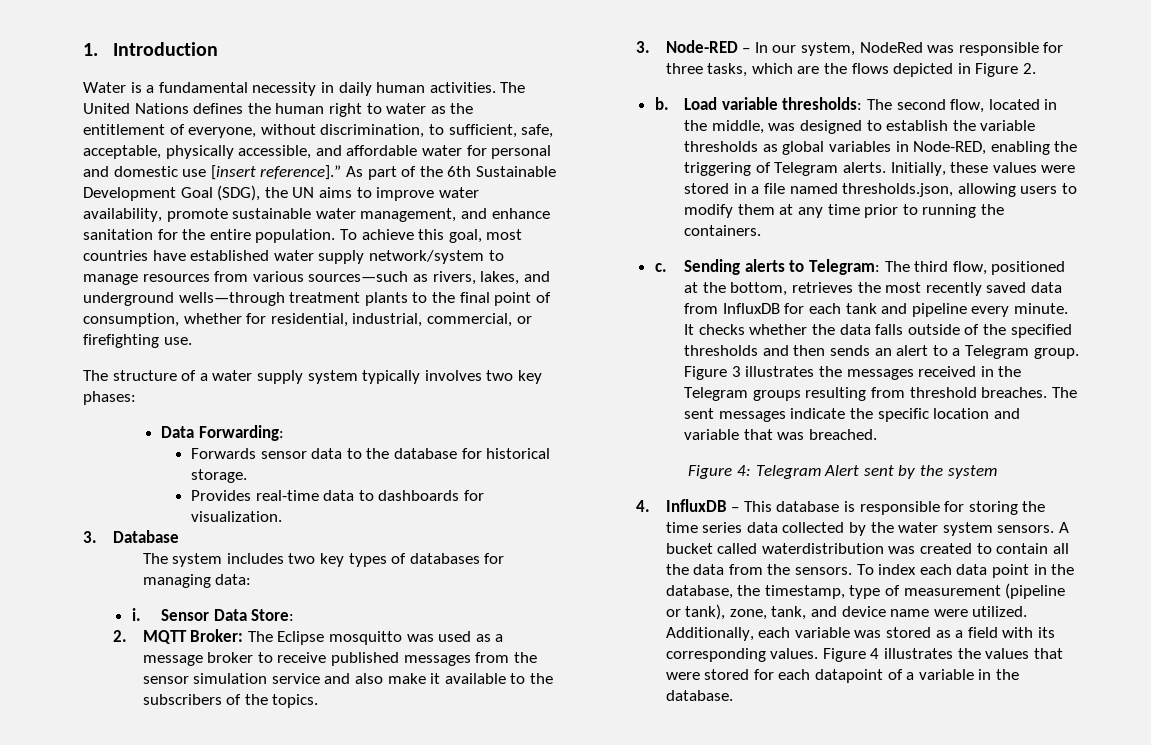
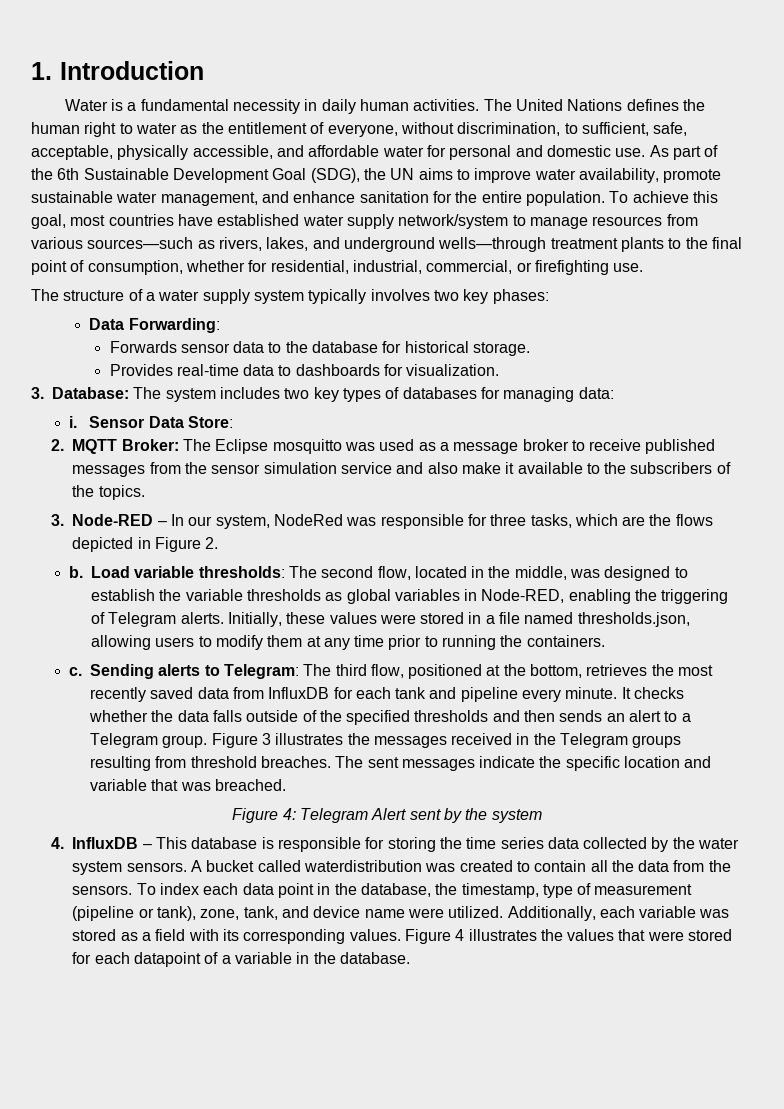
[182,165,342,180] use [insert reference].” -> [615,148,646,157] use.
[112,530,179,543] Database // -> [52,387,129,399] Database:

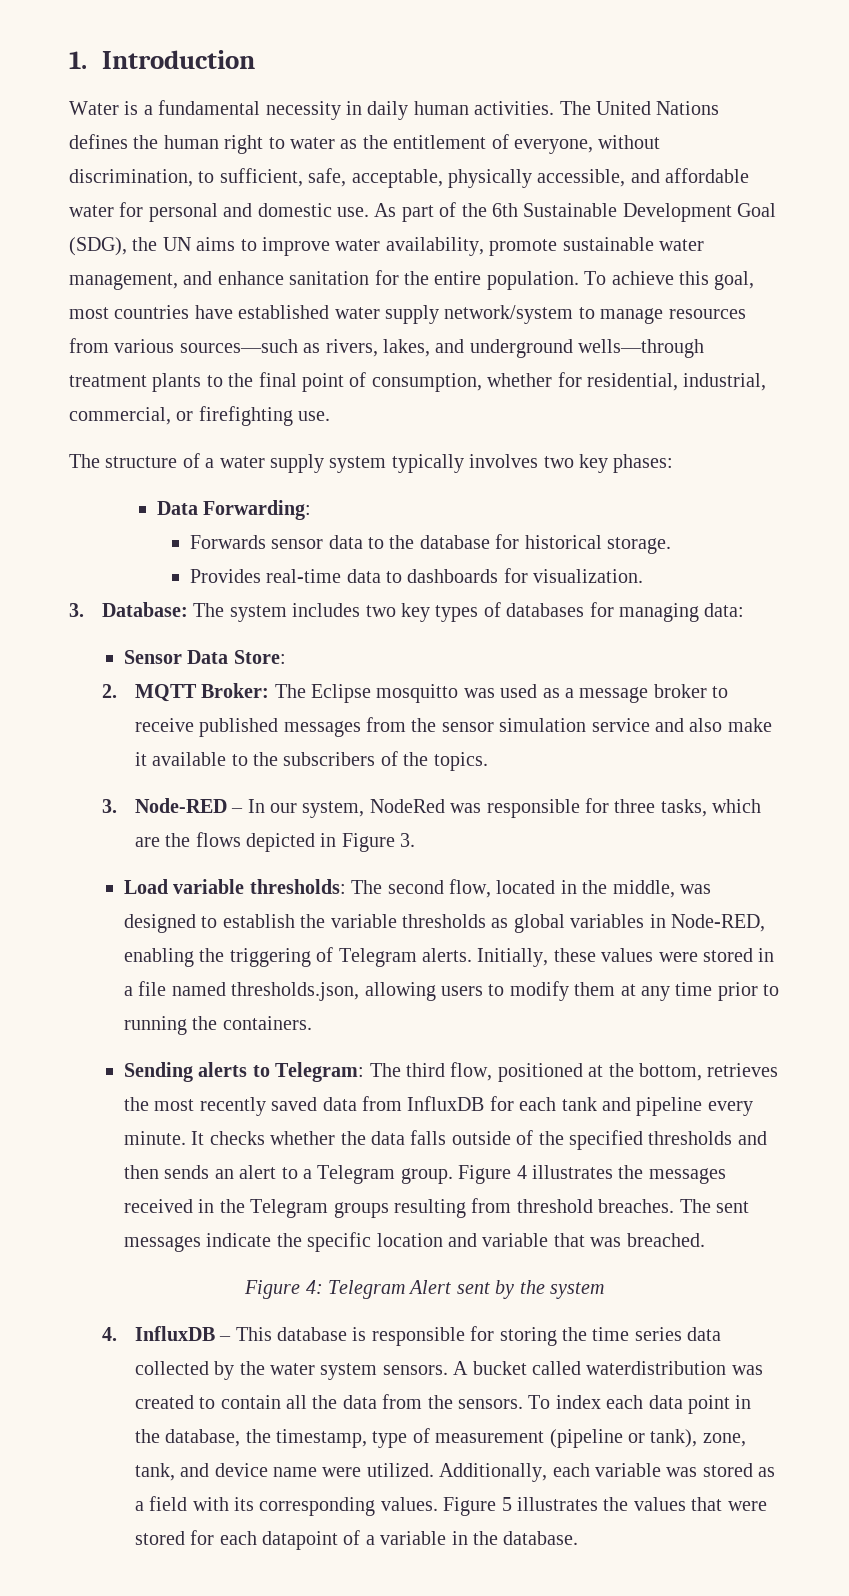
[68,416,77,428] i. -> (745, 610) none
[205,537,219,549] [68,566,83,578] 2. // b. -> [400,833,416,847] 3. //
[68,667,82,676] c. -> (312, 1023) none
[261,733,271,745] 3 -> [516,1165,527,1179] 4
[455,929,465,941] 4 -> [501,1497,512,1511] 5

